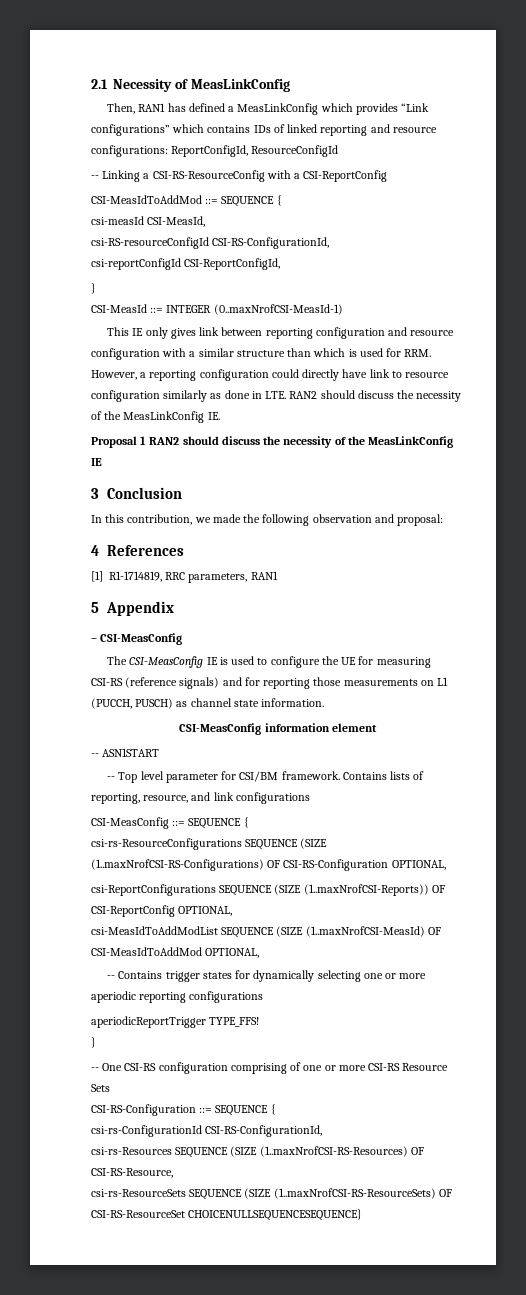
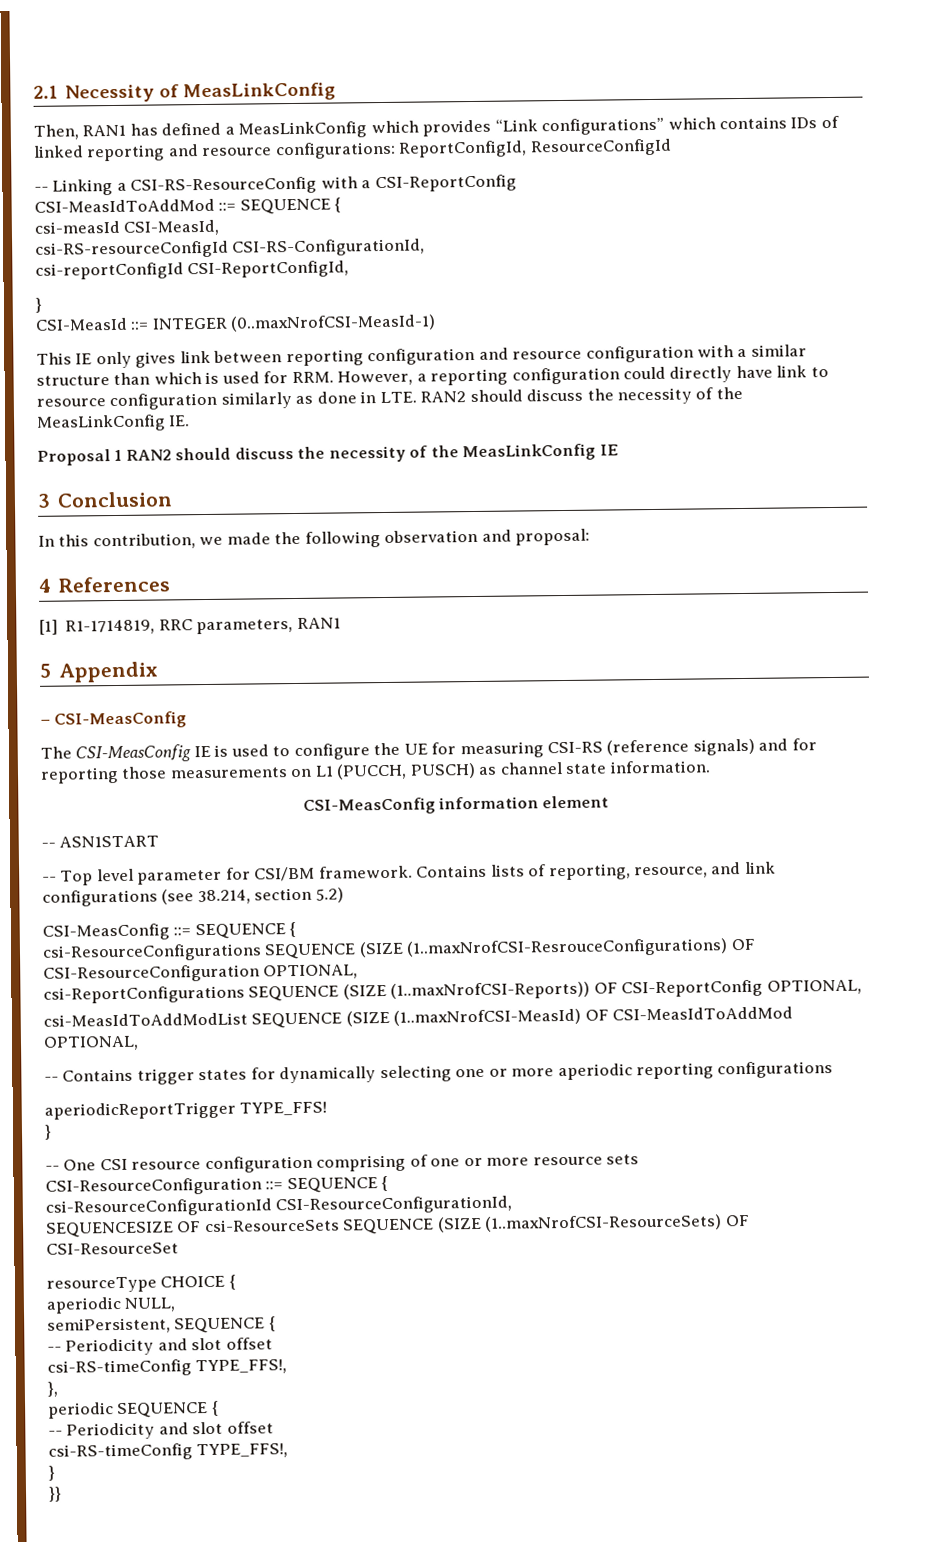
(310, 798) none -> [161,887,344,905] (see 38.214, section 5.2)
[91,838,328,850] [91,859,389,871] csi-rs-ResourceConfigurations SEQUENCE (SIZE (1..maxNrofCSI-RS-Configurations) OF CSI-RS-Configuration -> [42,938,756,962] [43,964,260,983] csi-ResourceConfigurations SEQUENCE (SIZE (1..maxNrofCSI-ResrouceConfigurations) OF CSI-ResourceConfiguration
[124,1063,157,1071] CSI-RS -> [99,1158,202,1171] CSI resource
[368,1063,449,1071] [91,1084,110,1092] [91,1104,276,1116] [91,1125,323,1137] [91,1146,424,1158] [91,1168,173,1178] [91,1188,452,1200] [91,1209,363,1221] CSI-RS Resource Sets // CSI-RS-Configuration ::= SEQUENCE { // csi-rs-ConfigurationId CSI-RS-ConfigurationId, // csi-rs-Resources SEQUENCE (SIZE (1..maxNrofCSI-RS-Resources) OF CSI-RS-Resource, // csi-rs-ResourceSets SEQUENCE (SIZE (1..maxNrofCSI-RS-ResourceSets) OF CSI-RS-ResourceSet CHOICENULLSEQUENCESEQUENCE} -> [532,1154,640,1166] [45,1175,389,1196] [45,1195,513,1217] [46,1214,750,1238] [46,1242,179,1255] [46,1274,236,1293] [46,1296,177,1314] [47,1316,276,1334] [47,1337,273,1356] [47,1359,288,1377] [47,1381,58,1397] [48,1400,219,1419] [48,1421,274,1440] [48,1443,289,1461] [48,1465,55,1481] [48,1486,62,1502] resource sets // CSI-ResourceConfiguration ::= SEQUENCE { // csi-ResourceConfigurationId CSI-ResourceConfigurationId, // SEQUENCESIZE OF csi-ResourceSets SEQUENCE (SIZE (1..maxNrofCSI-ResourceSets) OF CSI-ResourceSet // resourceType CHOICE { // aperiodic NULL, // semiPersistent, SEQUENCE { // -- Periodicity and slot offset // csi-RS-timeConfig TYPE_FFS!, // }, // periodic SEQUENCE { // -- Periodicity and slot offset // csi-RS-timeConfig TYPE_FFS!, // } // }}

